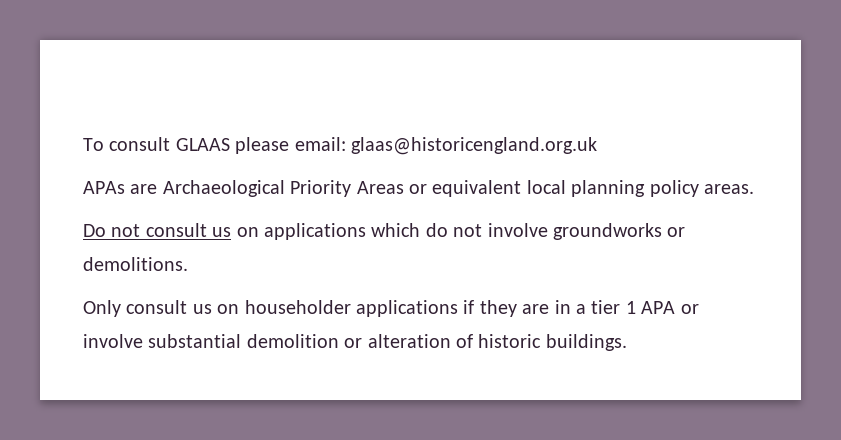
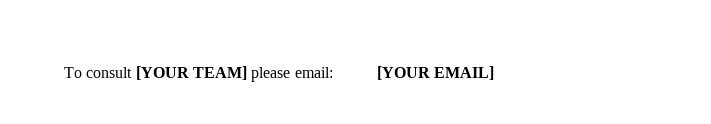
[175,137,597,155] [83,180,754,197] [83,223,686,240] [83,257,188,271] [83,300,699,317] [83,334,627,351] GLAAS please email: glaas@historicengland.org.uk // APAs are Archaeological Priority Areas or equivalent local planning policy areas. // Do not consult us on applications which do not involve groundworks or demolitions. // Only consult us on householder applications if they are in a tier 1 APA or involve substantial demolition or alteration of historic buildings. -> [135,66,495,82] [YOUR TEAM] please email: [YOUR EMAIL]

